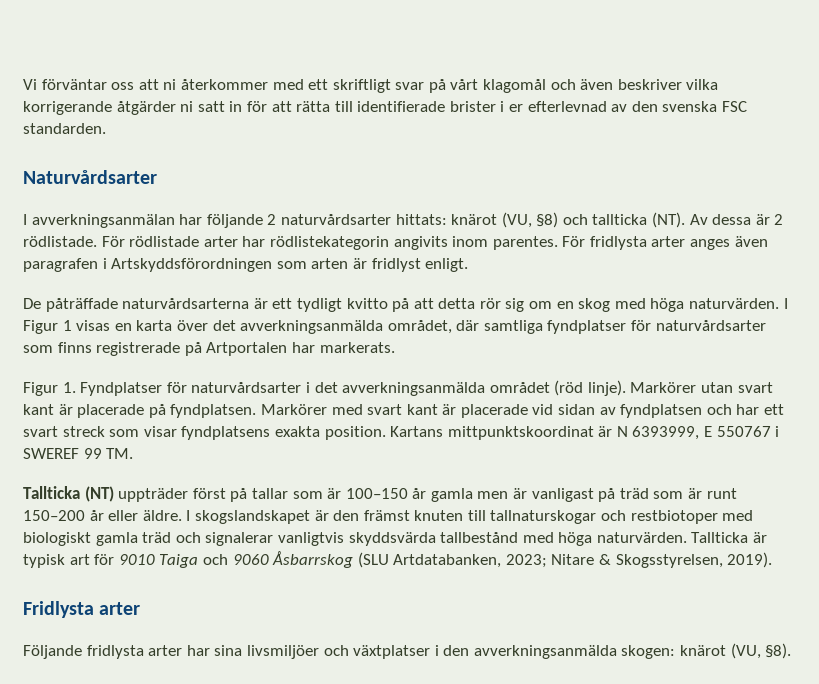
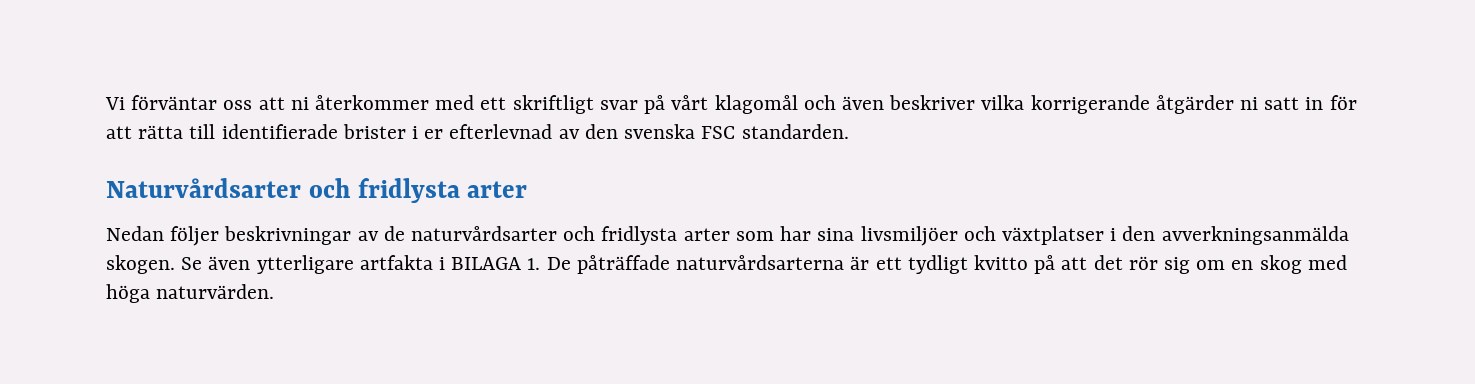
[23,212,784,228] [23,236,768,250] [23,258,469,272] // I avverkningsanmälan har följande 2 naturvårdsarter hittats: knärot (VU, §8) och tallticka (NT). Av dessa är 2 rödlistade. För rödlistade arter har rödlistekategorin angivits inom parentes. För fridlysta arter anges även paragrafen i Artskyddsförordningen som arten är fridlyst enligt. // -> [308,178,528,203] [106,226,1349,246] [106,255,541,274] och fridlysta arter // Nedan följer beskrivningar av de naturvårdsarter och fridlysta arter som har sina livsmiljöer och växtplatser i den avverkningsanmälda skogen. Se även ytterligare artfakta i BILAGA 1.
[438,298,476,309] detta -> [1093,255,1123,270] det
[783,298,788,309] [23,320,766,334] [23,342,395,356] [23,380,773,396] [23,404,785,418] [23,426,780,440] [23,448,134,459] [23,486,737,502] [23,510,754,524] [23,532,768,546] [23,551,773,568] [23,601,141,618] [23,643,792,659] I Figur 1 visas en karta över det avverkningsanmälda området, där samtliga fyndplatser för naturvårdsarter som finns registrerade på Artportalen har markerats. // Figur 1. Fyndplatser för naturvårdsarter i det avverkningsanmälda området (röd linje). Markörer utan svart kant är placerade på fyndplatsen. Markörer med svart kant är placerade vid sidan av fyndplatsen och har ett svart streck som visar fyndplatsens exakta position. Kartans mittpunktskoordinat är N 6393999, E 550767 i SWEREF 99 TM. // Tallticka (NT) uppträder först på tallar som är 100–150 år gamla men är vanligast på träd som är runt 150–200 år eller äldre. I skogslandskapet är den främst knuten till tallnaturskogar och restbiotoper med biologiskt gamla träd och signalerar vanligtvis skyddsvärda tallbestånd med höga naturvärden. Tallticka är typisk art för 9010 Taiga och 9060 Åsbarrskog (SLU Artdatabanken, 2023; Nitare & Skogsstyrelsen, 2019). // Fridlysta arter // Följande fridlysta arter har sina livsmiljöer och växtplatser i den avverkningsanmälda skogen: knärot (VU, §8). -> (275, 291) none

